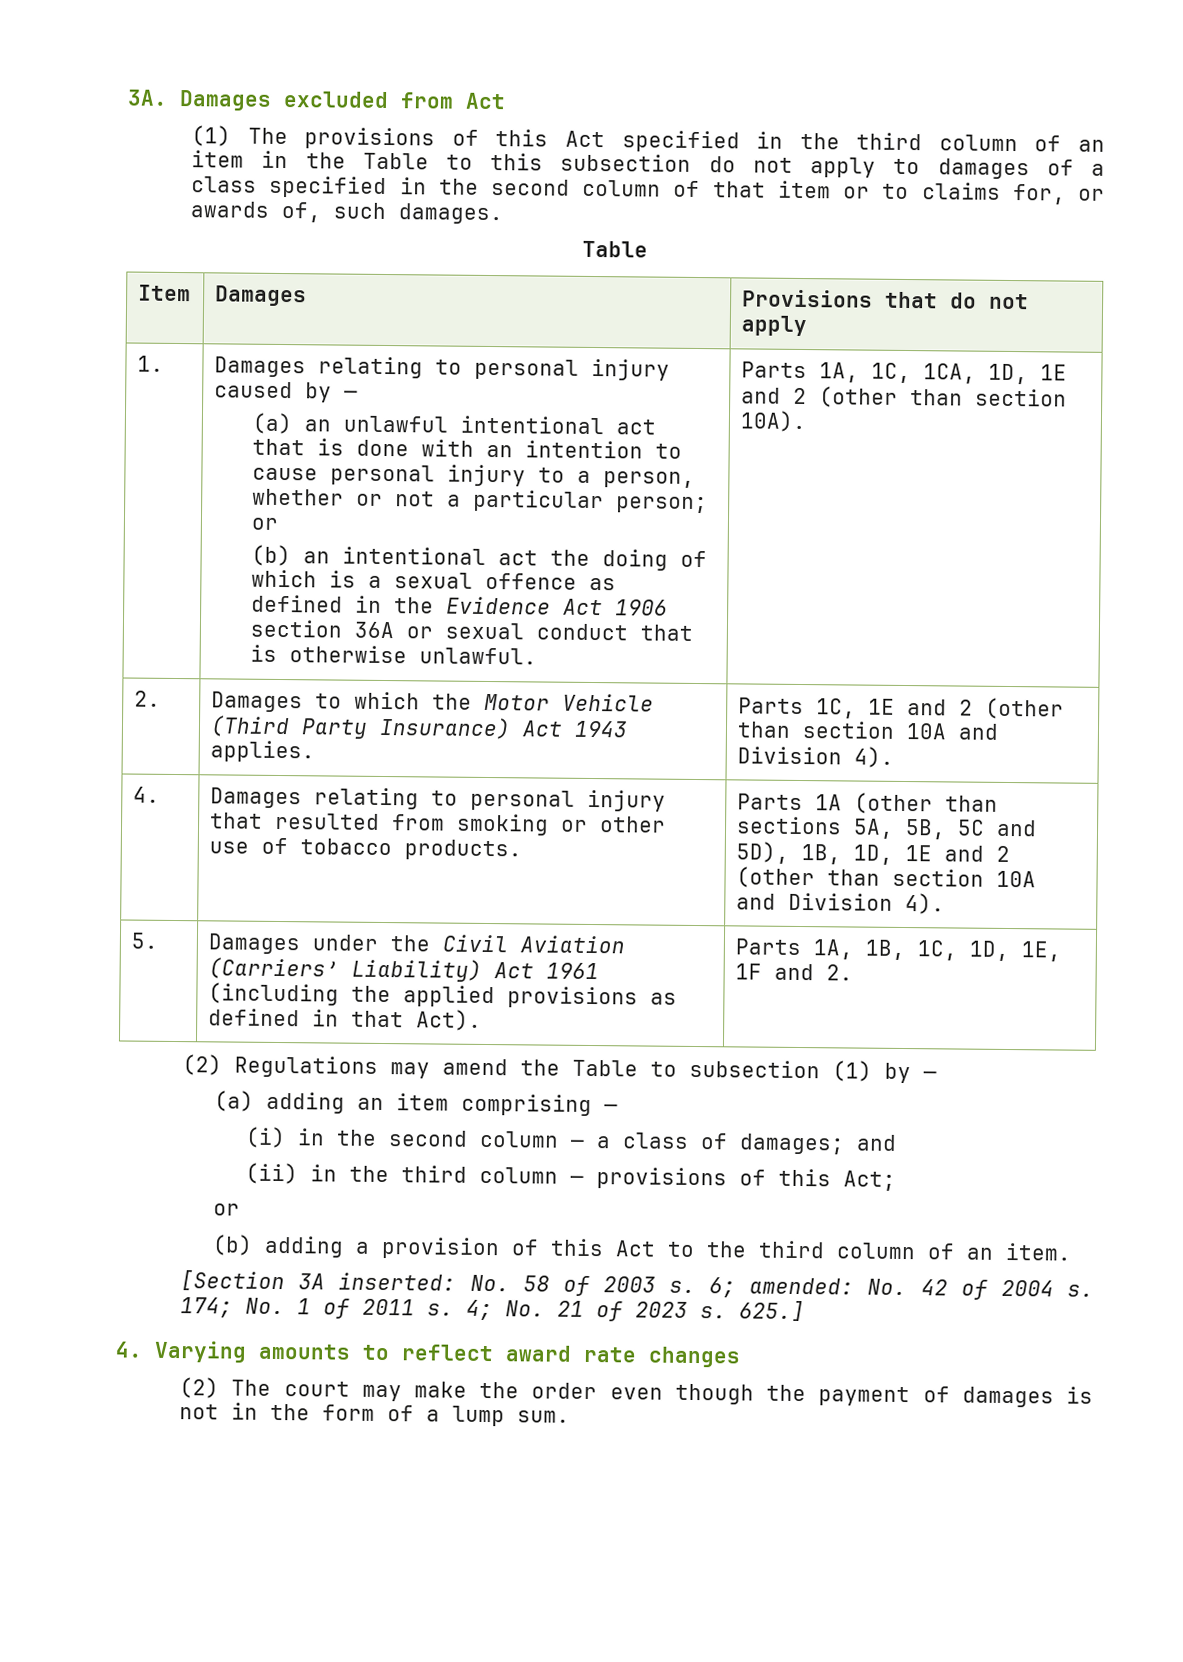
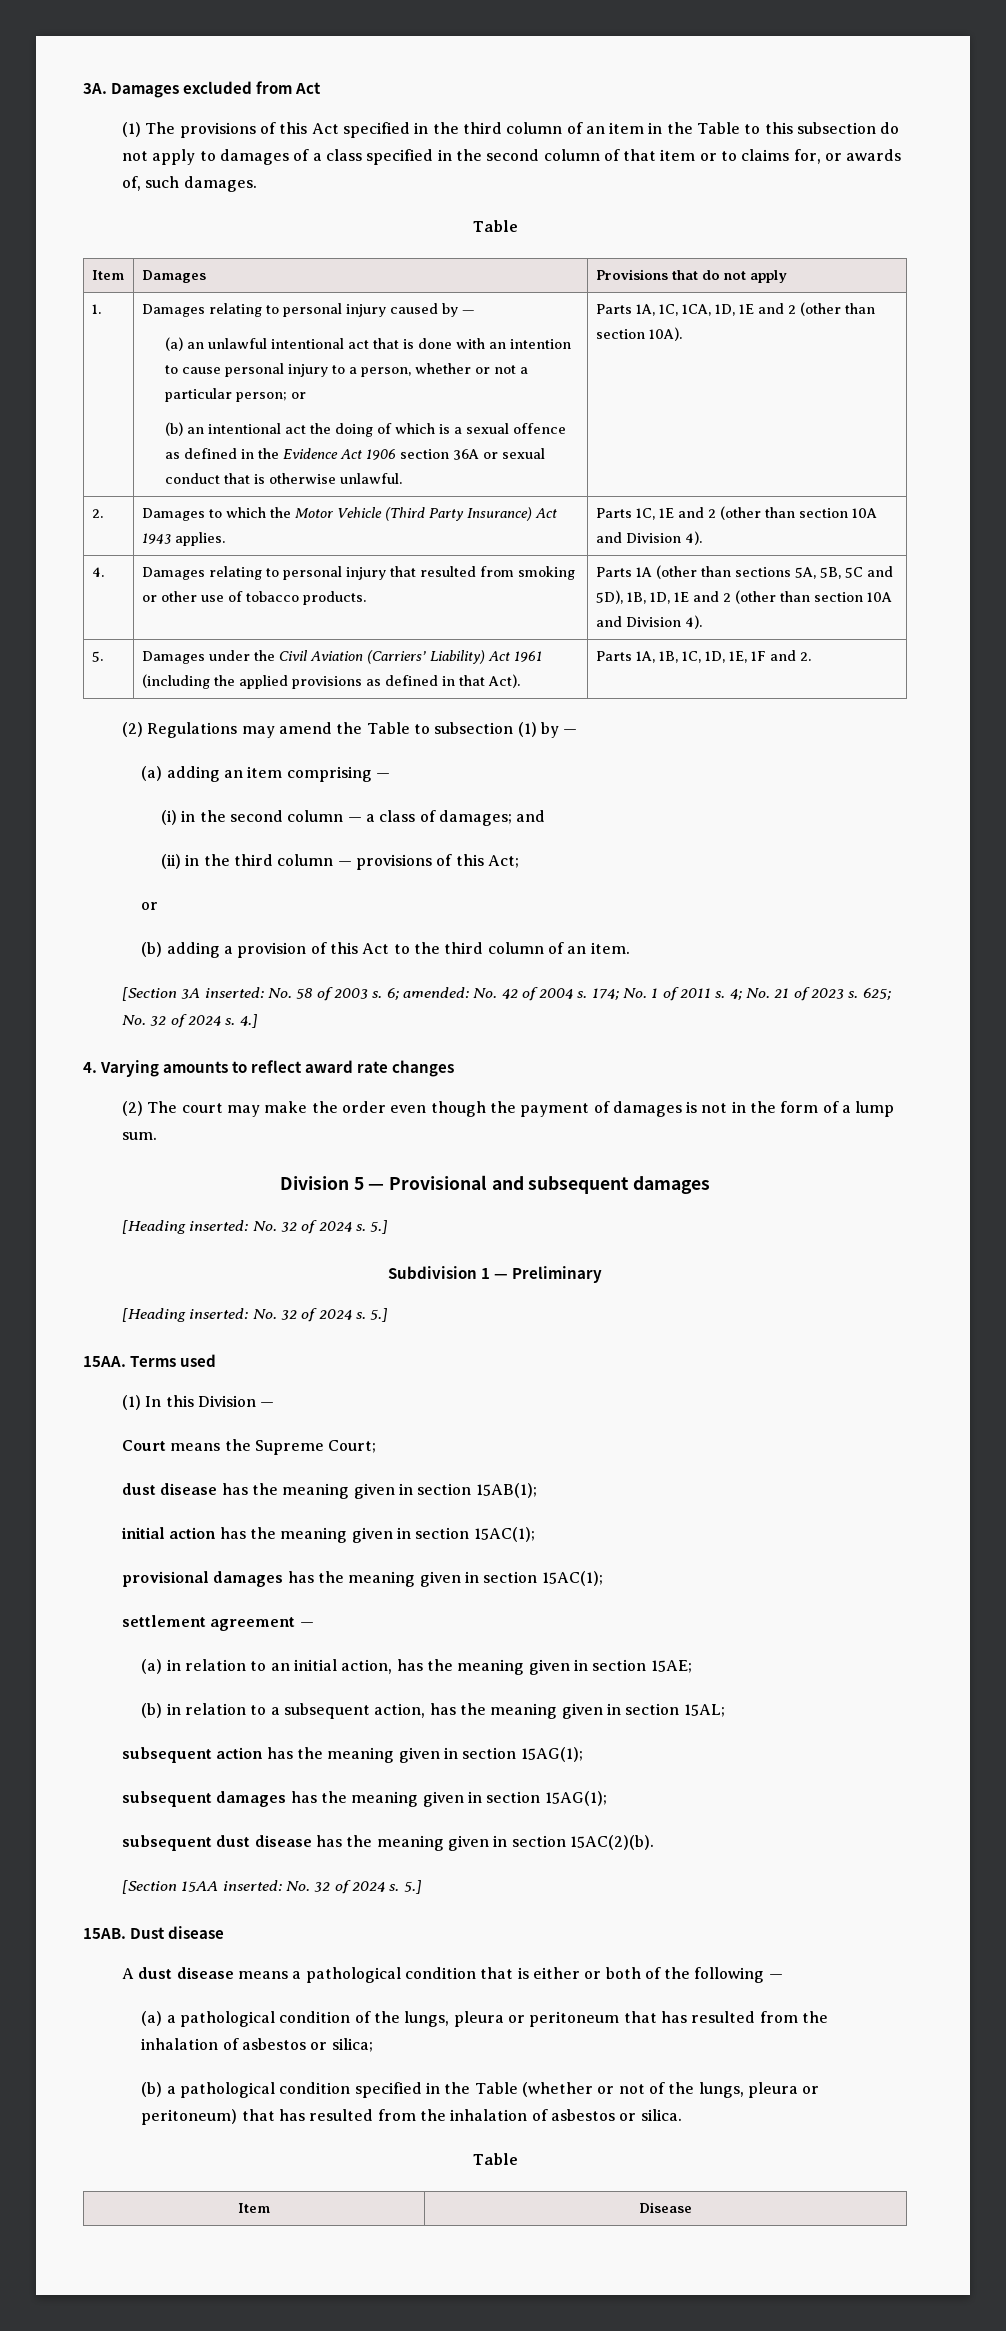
[739,1300,806,1322] 625.] -> [862,988,891,1000] [121,1014,258,1028] 625; No. 32 of 2024 s. 4.]
(571, 1416) none -> [279,1175,711,1194] [121,1220,389,1234] [387,1266,603,1283] [121,1308,389,1322] [83,1354,217,1367] [121,1395,275,1410] [121,1439,377,1455] [121,1483,537,1499] [120,1527,535,1543] [121,1571,603,1587] [121,1615,314,1631] [141,1659,692,1675] [141,1703,725,1719] [121,1747,583,1763] [121,1791,607,1807] [121,1835,654,1851] [121,1880,422,1894] [83,1926,225,1939] [121,1967,783,1983] [141,2011,828,2027] [141,2038,373,2052] [141,2082,820,2098] [141,2109,682,2125] [472,2153,518,2165] [238,2203,270,2213] [639,2202,692,2213] // Division 5 — Provisional and subsequent damages // [Heading inserted: No. 32 of 2024 s. 5.] // Subdivision 1 — Preliminary // [Heading inserted: No. 32 of 2024 s. 5.] // 15AA. Terms used // (1) In this Division — // Court means the Supreme Court; // dust disease has the meaning given in section 15AB(1); // initial action has the meaning given in section 15AC(1); // provisional damages has the meaning given in section 15AC(1); // settlement agreement — // (a) in relation to an initial action, has the meaning given in section 15AE; // (b) in relation to a subsequent action, has the meaning given in section 15AL; // subsequent action has the meaning given in section 15AG(1); // subsequent damages has the meaning given in section 15AG(1); // subsequent dust disease has the meaning given in section 15AC(2)(b). // [Section 15AA inserted: No. 32 of 2024 s. 5.] // 15AB. Dust disease // A dust disease means a pathological condition that is either or both of the following — // (a) a pathological condition of the lungs, pleura or peritoneum that has resulted from the inhalation of asbestos or silica; // (b) a pathological condition specified in the Table (whether or not of the lungs, pleura or peritoneum) that has resulted from the inhalation of asbestos or silica. // Table // Item | Disease

